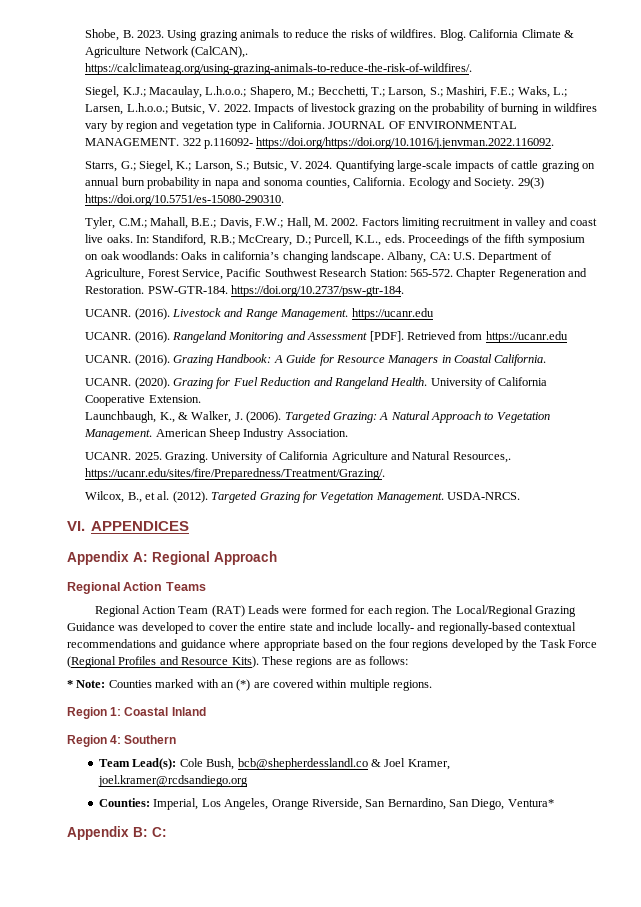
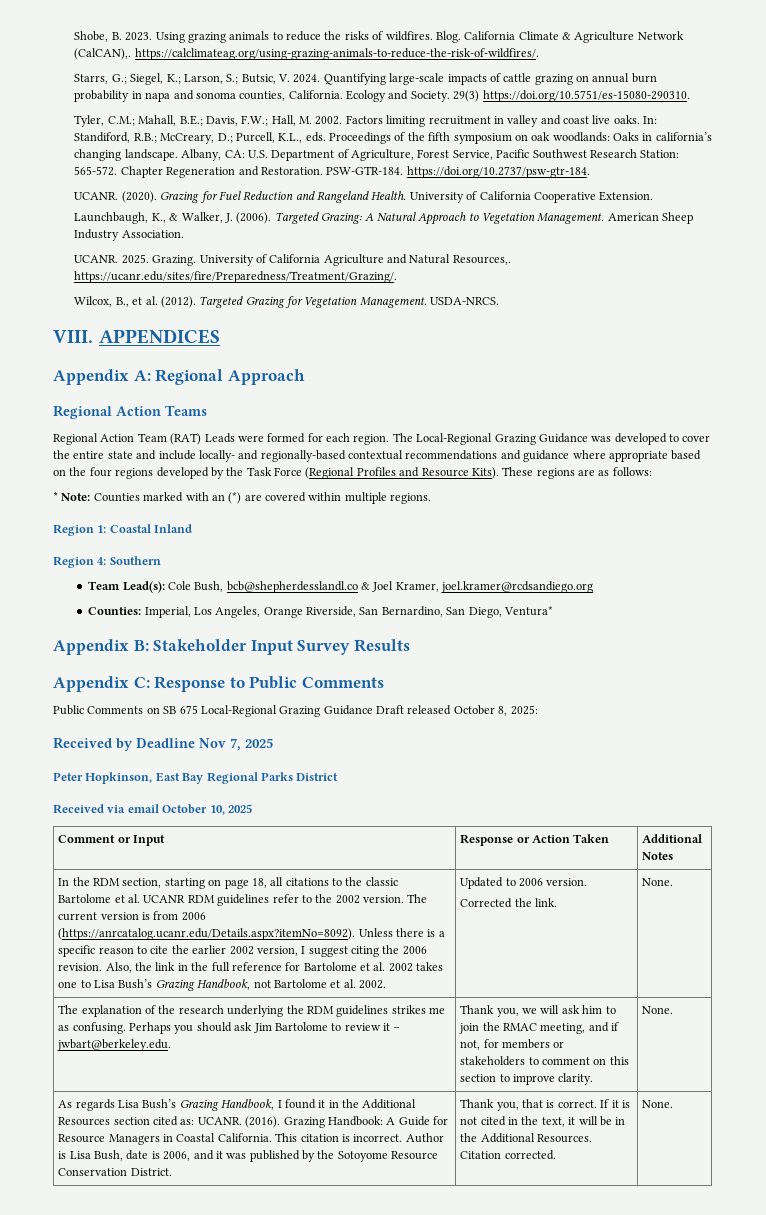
[85,86,568,98] [85,103,597,115] [85,120,518,132] [85,137,555,149] // Siegel, K.J.; Macaulay, L.h.o.o.; Shapero, M.; Becchetti, T.; Larson, S.; Mashiri, F.E.; Waks, L.; Larsen, L.h.o.o.; Butsic, V. 2022. Impacts of livestock grazing on the probability of burning in wildfires vary by region and vegetation type in California. JOURNAL OF ENVIRONMENTAL MANAGEMENT. 322 p.116092- https://doi.org/https://doi.org/10.1016/j.jenvman.2022.116092. -> (539, 54) none
[85,308,434,320] [85,331,568,343] [85,354,547,366] // UCANR. (2016). Livestock and Range Management. https://ucanr.edu // UCANR. (2016). Rangeland Monitoring and Assessment [PDF]. Retrieved from https://ucanr.edu // UCANR. (2016). Grazing Handbook: A Guide for Resource Managers in Coastal California. -> (590, 172) none
[67,521,85,531] VI. -> [53,330,93,343] VIII.
[455,605,533,617] Local/Regional -> [416,433,493,445] Local-Regional
[152,827,167,837] C: -> [153,639,410,655] [53,676,384,692] [53,705,538,717] [53,737,273,751] [53,772,339,784] [53,804,252,815] [58,835,166,846] [460,834,610,846] [642,834,703,843] [642,852,674,860] [58,877,398,889] [58,894,428,906] [58,911,206,921] [58,928,445,940] [58,945,427,957] [58,962,444,973] [58,979,387,991] [460,877,588,889] [460,898,558,908] [642,878,674,886] [58,1005,446,1017] [58,1022,401,1034] [57,1039,172,1051] [460,1005,616,1017] [459,1022,620,1034] [460,1039,565,1050] [460,1056,629,1066] [460,1073,594,1085] [642,1006,674,1014] [58,1099,417,1111] [58,1116,449,1128] [58,1133,444,1145] [58,1150,439,1162] [58,1168,172,1176] [460,1099,630,1111] [460,1116,626,1127] [460,1133,593,1143] [460,1150,556,1160] [642,1100,674,1108] Stakeholder Input Survey Results // Appendix C: Response to Public Comments // Public Comments on SB 675 Local-Regional Grazing Guidance Draft released October 8, 2025: // Received by Deadline Nov 7, 2025 // Peter Hopkinson, East Bay Regional Parks District // Received via email October 10, 2025 // Comment or Input | Response or Action Taken | Additional Notes // In the RDM section, starting on page 18, all citations to the classic Bartolome et al. UCANR RDM guidelines refer to the 2002 version. The current version is from 2006 (https://anrcatalog.ucanr.edu/Details.aspx?itemNo=8092). Unless there is a specific reason to cite the earlier 2002 version, I suggest citing the 2006 revision. Also, the link in the full reference for Bartolome et al. 2002 takes one to Lisa Bush’s Grazing Handbook, not Bartolome et al. 2002. | Updated to 2006 version. // Corrected the link. | None. // The explanation of the research underlying the RDM guidelines strikes me as confusing. Perhaps you should ask Jim Bartolome to review it – jwbart@berkeley.edu. | Thank you, we will ask him to join the RMAC meeting, and if not, for members or stakeholders to comment on this section to improve clarity. | None. // As regards Lisa Bush’s Grazing Handbook, I found it in the Additional Resources section cited as: UCANR. (2016). Grazing Handbook: A Guide for Resource Managers in Coastal California. This citation is incorrect. Author is Lisa Bush, date is 2006, and it was published by the Sotoyome Resource Conservation District. | Thank you, that is correct. If it is not cited in the text, it will be in the Additional Resources. Citation corrected. | None.

